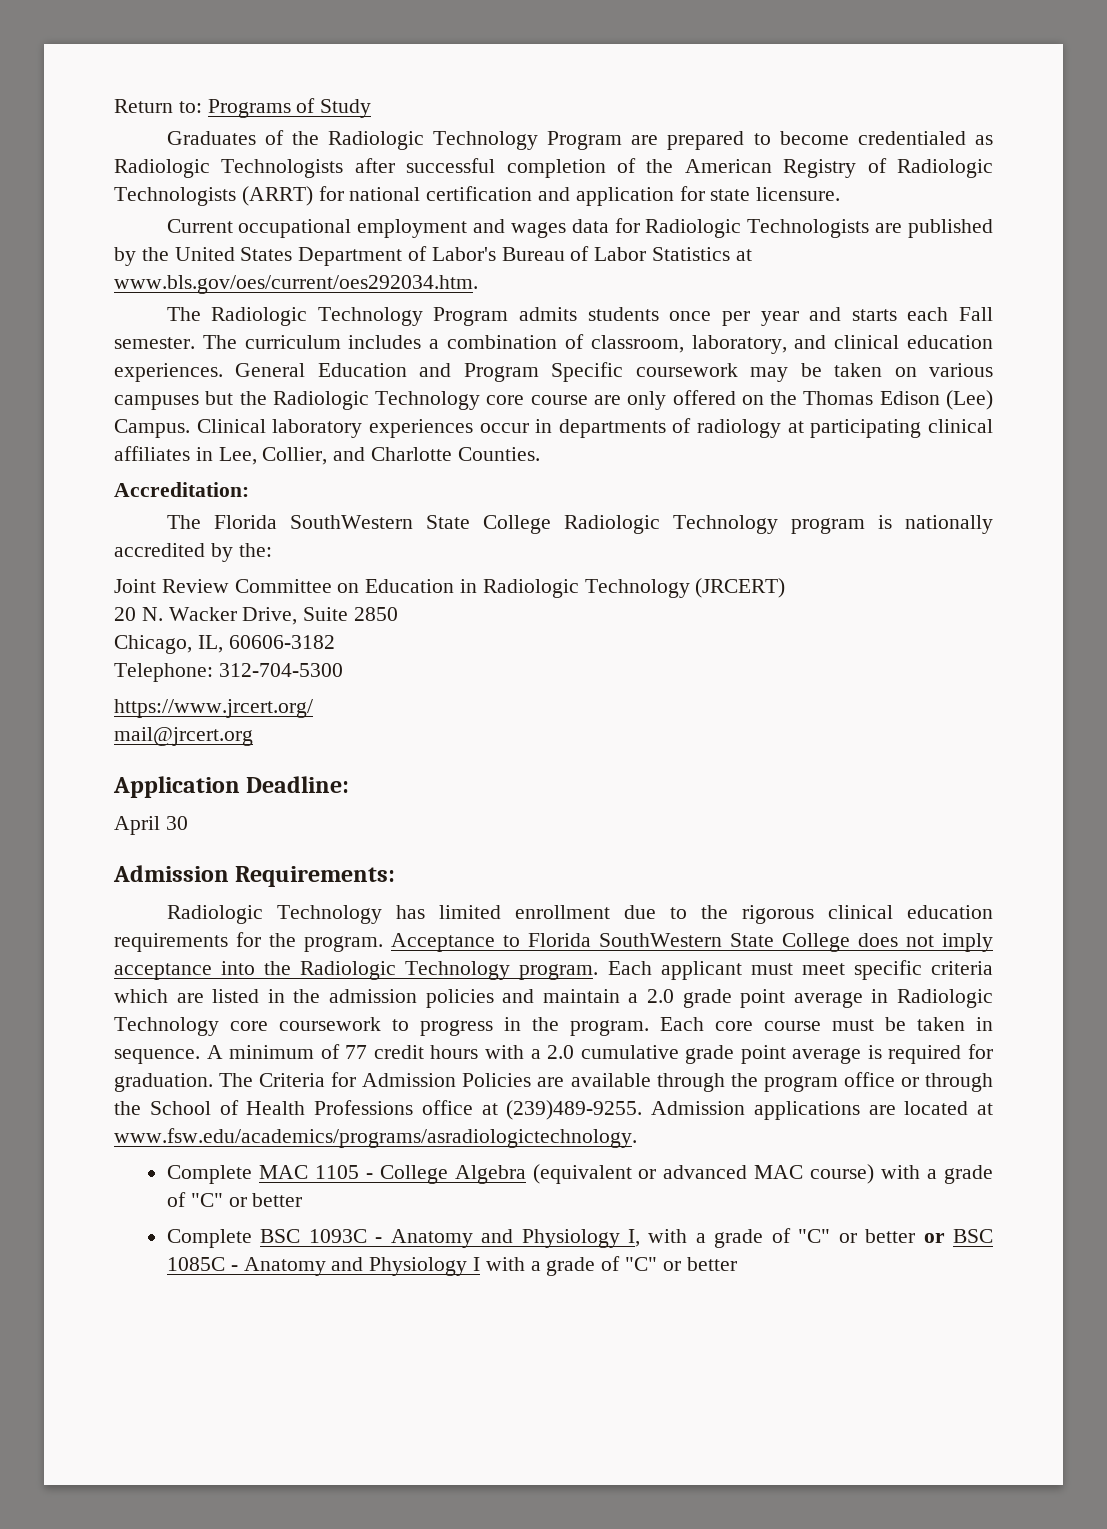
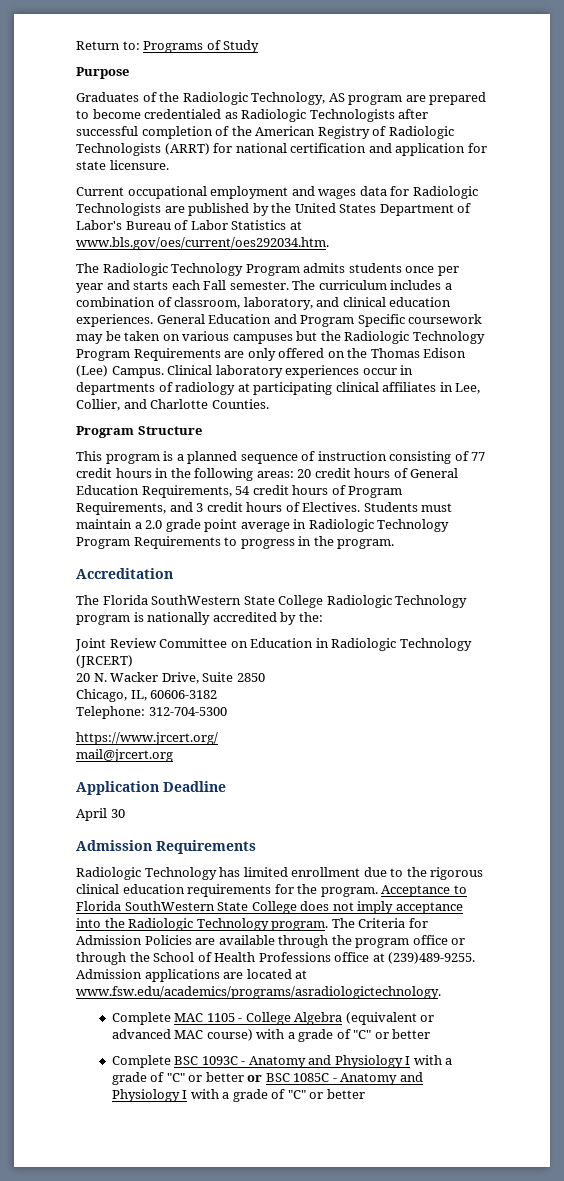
(372, 108) none -> [76,67,129,79] // Purpose
[433,131,623,150] Technology Program -> [251,92,403,105] Technology, AS program
[486,395,588,405] core course -> [76,348,221,361] Program Requirements
[114,482,249,497] Accreditation: -> [76,426,202,438] [76,451,486,464] [76,468,459,481] [76,485,403,498] [76,502,453,515] [76,519,450,532] [76,536,395,549] [76,568,173,579] Program Structure // This program is a planned sequence of instruction consisting of 77 credit hours in the following areas: 20 credit hours of General Education Requirements, 54 credit hours of Program Requirements, and 3 credit hours of Electives. Students must maintain a 2.0 grade point average in Radiologic Technology Program Requirements to progress in the program. // Accreditation
[246,776,350,793] Deadline: -> [163,781,226,792] Deadline
[235,866,396,887] Requirements: -> [156,840,256,854] Requirements
[607,960,994,980] [114,989,994,1008] [114,1017,993,1036] [114,1044,993,1064] [114,1073,213,1092] Each applicant must meet specific criteria which are listed in the admission policies and maintain a 2.0 grade point average in Radiologic Technology core coursework to progress in the program. Each core course must be taken in sequence. A minimum of 77 credit hours with a 2.0 cumulative grade point average is required for graduation. -> (329, 926) none
[628,1229,641,1247] I, -> [405,1056,411,1065] I

